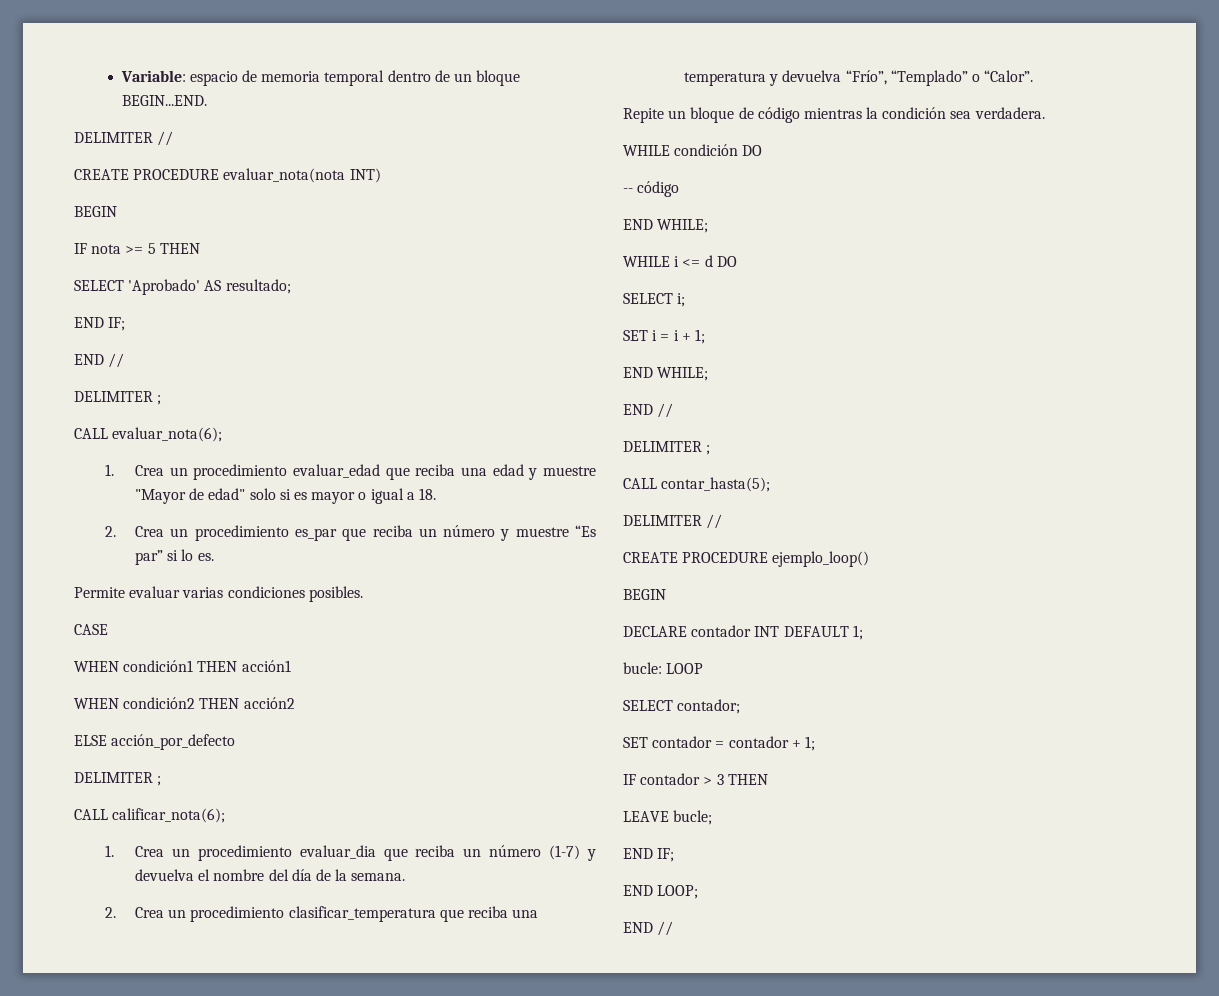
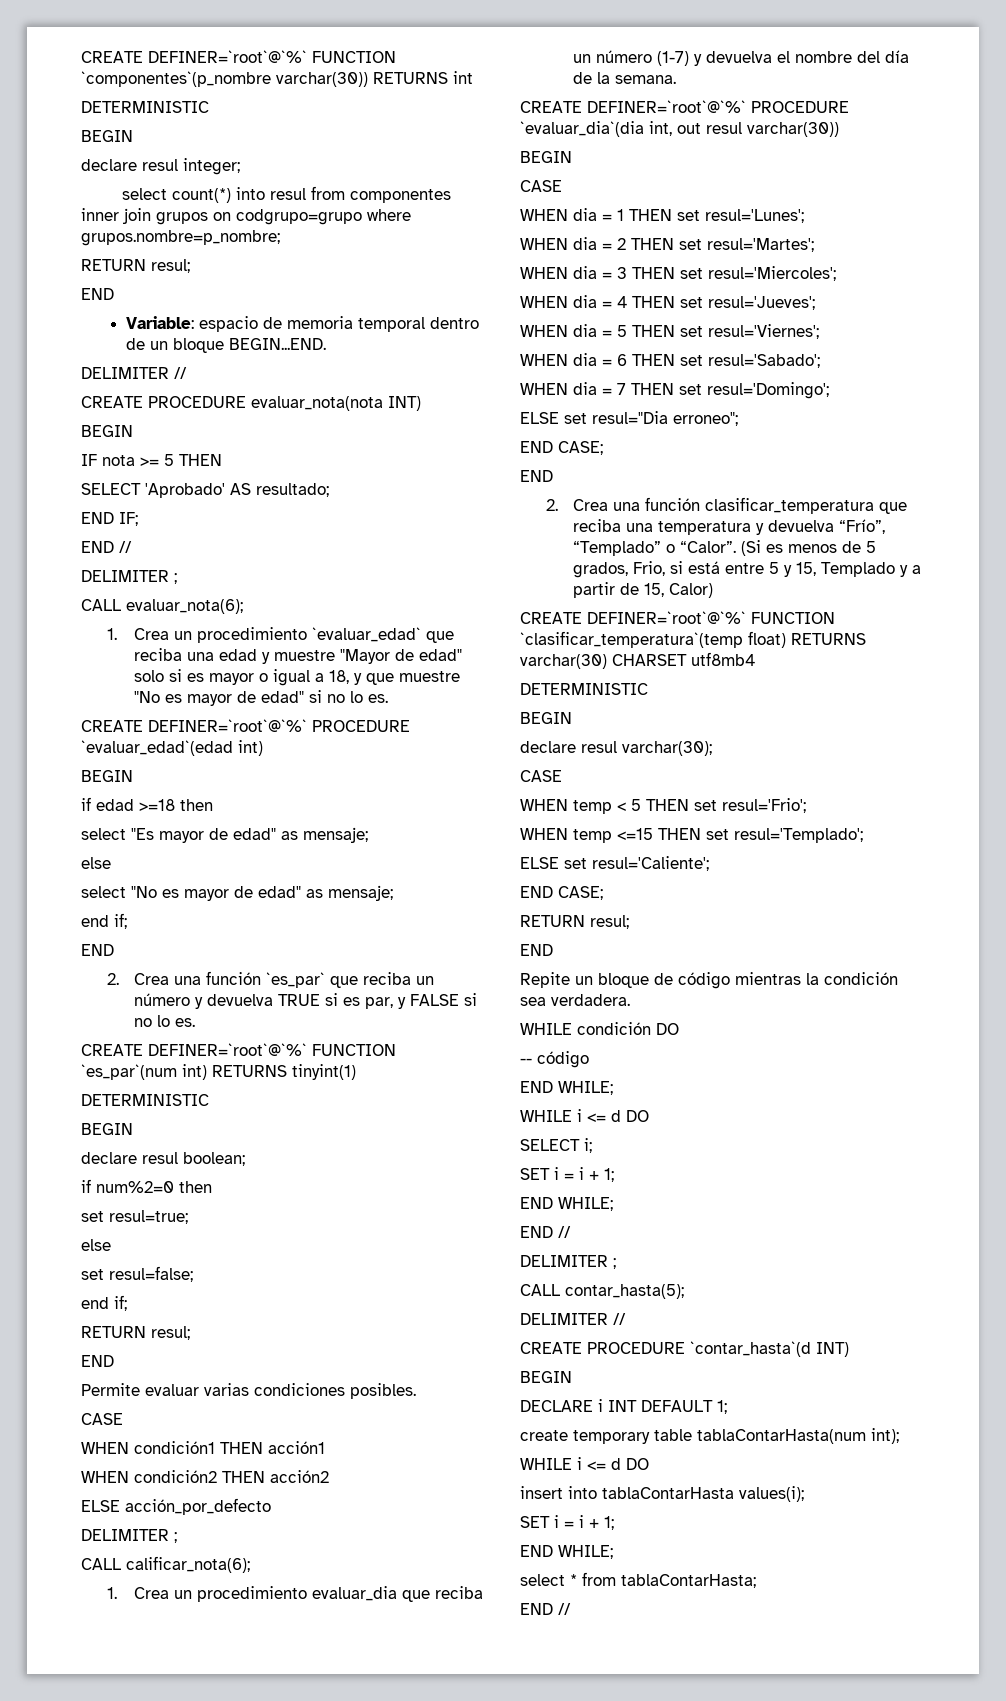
(120, 76) none -> [81,50,396,63] [81,71,473,87] [81,101,209,113] [81,130,133,142] [81,158,240,175] [121,186,451,203] [81,208,411,225] [81,230,280,246] [81,259,190,273] [81,288,114,300] CREATE DEFINER=`root`@`%` FUNCTION `componentes`(p_nombre varchar(30)) RETURNS int // DETERMINISTIC // BEGIN // declare resul integer; // select count(*) into resul from componentes inner join grupos on codgrupo=grupo where grupos.nombre=p_nombre; // RETURN resul; // END //
[293,464,381,478] evaluar_edad -> [311,627,421,642] `evaluar_edad`
[418,488,436,500] [104,525,337,541] 18. // 2. Crea un procedimiento es_par -> [328,670,460,685] [133,690,388,706] [81,719,410,732] [81,740,263,756] [81,770,133,782] [81,797,213,811] [81,827,368,843] [81,857,111,869] [81,885,393,901] [81,913,127,929] [81,944,114,956] [107,971,325,988] 18, y que muestre "No es mayor de edad" si no lo es. // CREATE DEFINER=`root`@`%` PROCEDURE `evaluar_edad`(edad int) // BEGIN // if edad >=18 then // select "Es mayor de edad" as mensaje; // else // select "No es mayor de edad" as mensaje; // end if; // END // 2. Crea una función `es_par`
[515,525,596,537] [135,549,214,565] muestre “Es par” si lo es. -> [206,993,477,1009] [133,1015,195,1027] [81,1043,396,1056] [81,1064,356,1080] [81,1094,209,1106] [81,1123,133,1135] [81,1152,245,1166] [81,1179,212,1193] [81,1210,188,1224] [81,1239,111,1251] [81,1266,193,1282] [81,1295,127,1311] [81,1326,190,1340] [81,1355,114,1367] devuelva TRUE si es par, y FALSE si no lo es. // CREATE DEFINER=`root`@`%` FUNCTION `es_par`(num int) RETURNS tinyint(1) // DETERMINISTIC // BEGIN // declare resul boolean; // if num%2=0 then // set resul=true; // else // set resul=false; // end if; // RETURN resul; // END
[104,906,285,922] // 2. Crea un procedimiento -> [520,100,849,113] [520,121,839,137] [520,151,572,163] [520,180,562,192] [520,208,804,223] [520,237,814,252] [520,266,836,281] [520,295,815,310] [520,324,819,339] [520,353,820,368] [520,382,829,399] [520,411,738,426] [520,441,603,455] [520,470,553,482] [546,497,700,511] // CREATE DEFINER=`root`@`%` PROCEDURE `evaluar_dia`(dia int, out resul varchar(30)) // BEGIN // CASE // WHEN dia = 1 THEN set resul='Lunes'; // WHEN dia = 2 THEN set resul='Martes'; // WHEN dia = 3 THEN set resul='Miercoles'; // WHEN dia = 4 THEN set resul='Jueves'; // WHEN dia = 5 THEN set resul='Viernes'; // WHEN dia = 6 THEN set resul='Sabado'; // WHEN dia = 7 THEN set resul='Domingo'; // ELSE set resul="Dia erroneo"; // END CASE; // END // 2. Crea una función
(1034, 76) none -> [740,540,876,556] [572,561,921,578] [572,582,713,598] [520,611,835,624] [520,631,866,648] [520,652,755,669] [520,683,648,695] [520,712,572,724] [520,741,712,756] [520,770,562,782] [520,798,806,814] [520,828,863,843] [520,856,709,871] [520,886,603,900] [520,915,629,929] [520,944,553,956] (Si es menos de 5 grados, Frio, si está entre 5 y 15, Templado y a partir de 15, Calor) // CREATE DEFINER=`root`@`%` FUNCTION `clasificar_temperatura`(temp float) RETURNS varchar(30) CHARSET utf8mb4 // DETERMINISTIC // BEGIN // declare resul varchar(30); // CASE // WHEN temp < 5 THEN set resul='Frio'; // WHEN temp <=15 THEN set resul='Templado'; // ELSE set resul='Caliente'; // END CASE; // RETURN resul; // END
[772,551,870,567] ejemplo_loop() -> [690,1341,849,1357] `contar_hasta`(d INT)
[691,625,752,637] contador -> [598,1399,603,1412] i
[623,662,704,674] [623,699,741,714] [623,736,815,751] [623,773,768,785] [623,810,713,825] [623,848,675,862] [623,885,699,899] bucle: LOOP // SELECT contador; // SET contador = contador + 1; // IF contador > 3 THEN // LEAVE bucle; // END IF; // END LOOP; -> [520,1428,899,1444] [520,1457,649,1470] [520,1486,804,1502] [520,1515,614,1530] [520,1545,613,1559] [520,1572,756,1588] create temporary table tablaContarHasta(num int); // WHILE i <= d DO // insert into tablaContarHasta values(i); // SET i = i + 1; // END WHILE; // select * from tablaContarHasta;

